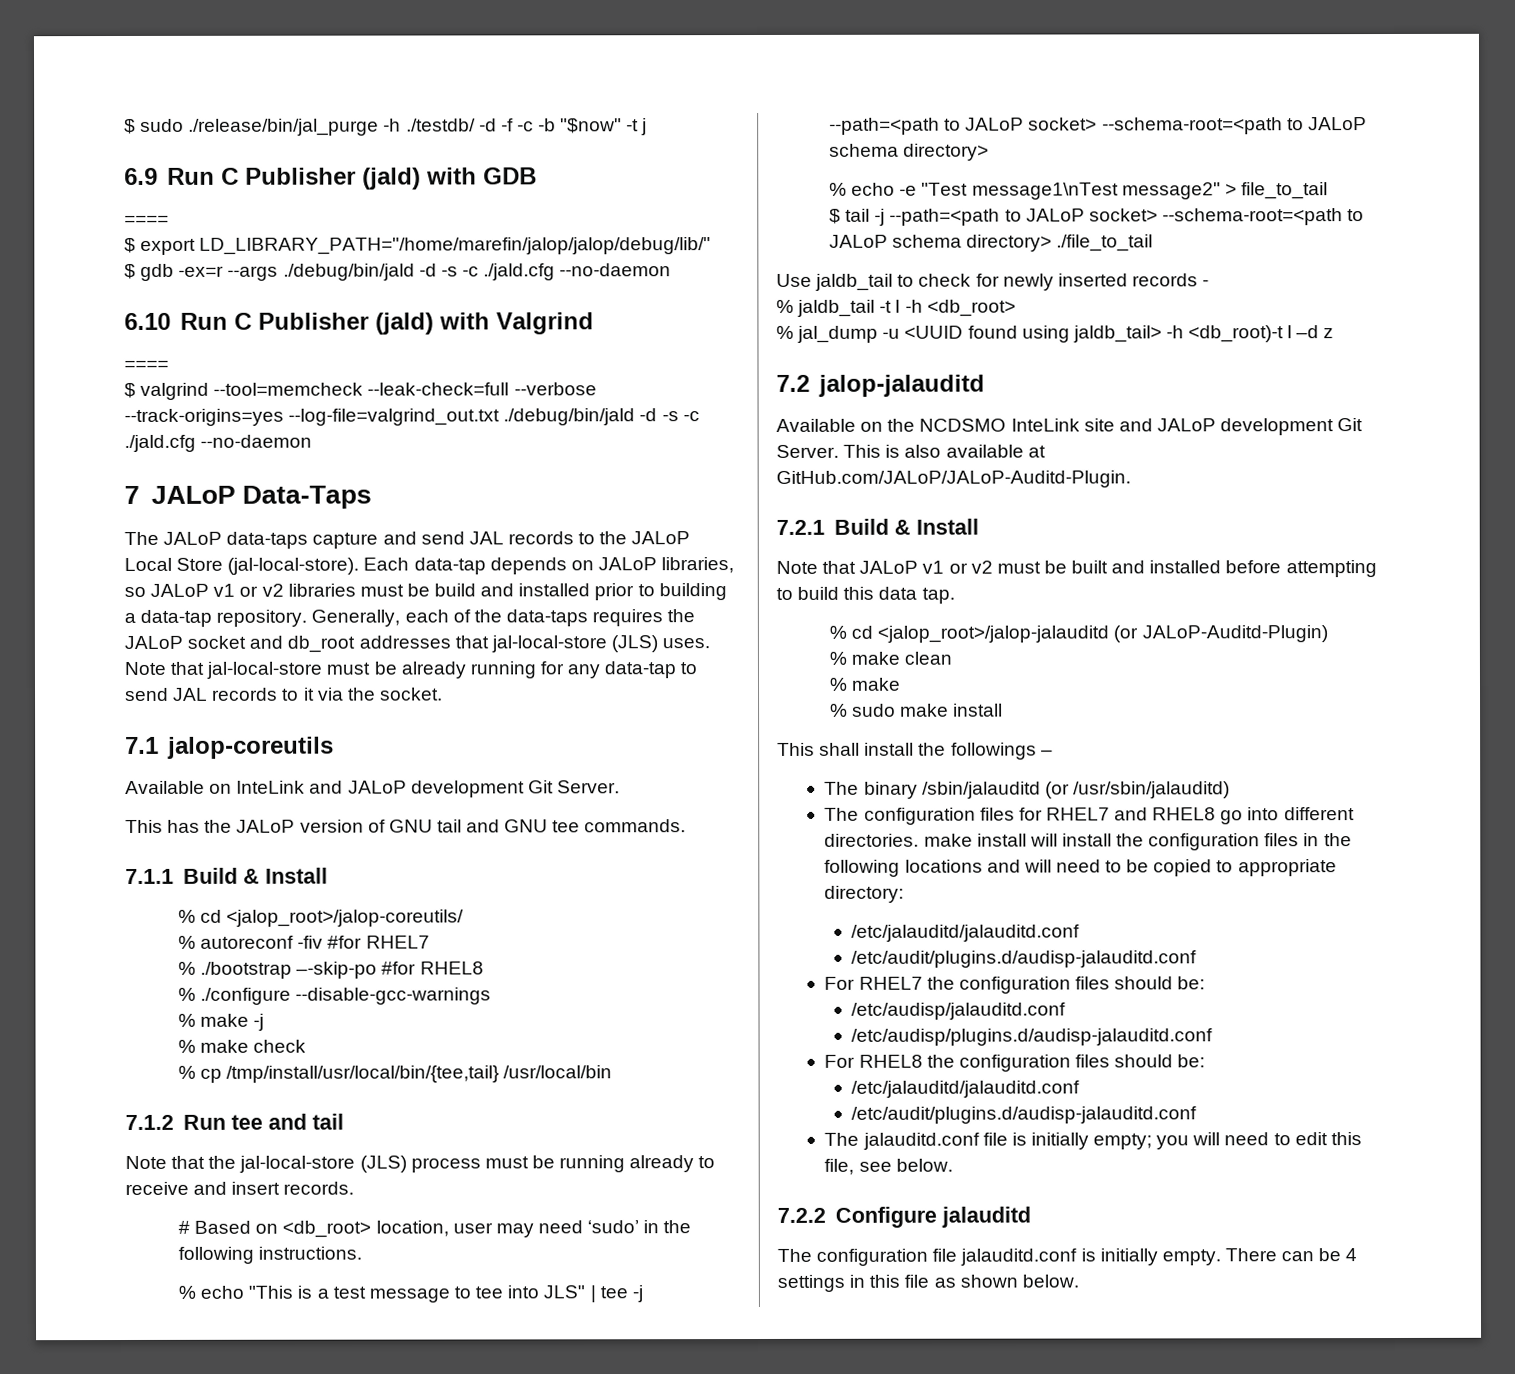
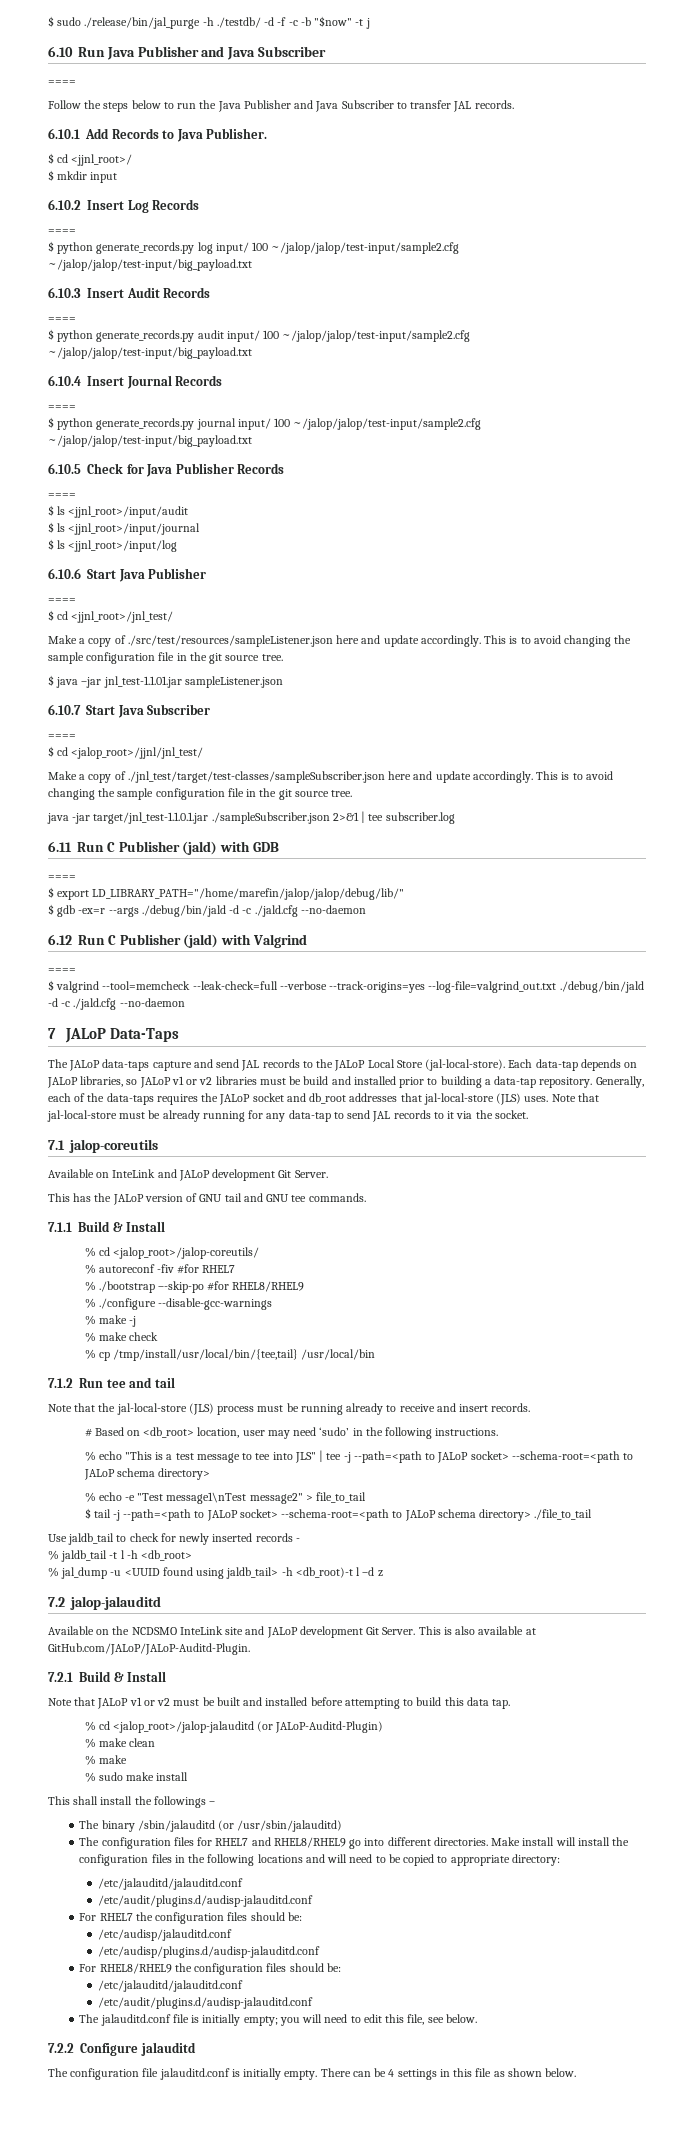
[124,167,158,185] 6.9 -> [48,46,326,60] [48,80,76,85] [48,100,514,112] [48,128,268,142] [48,153,133,166] [48,170,118,183] [48,199,200,213] [48,229,76,234] [48,241,460,254] [48,259,252,271] [48,287,211,298] [48,317,76,322] [48,329,471,342] [48,347,252,359] [48,375,223,389] [48,405,76,410] [48,417,482,430] [48,435,252,447] [48,463,285,477] [48,493,76,498] [48,505,189,518] [48,522,201,535] [48,539,178,552] [48,568,207,582] [48,598,76,603] [48,610,174,623] [48,635,632,647] [48,652,283,664] [48,675,283,688] [48,704,211,718] [48,734,76,739] [48,746,204,759] [48,771,613,783] [48,788,353,800] [47,811,455,824] [48,841,72,852] 6.10 Run Java Publisher and Java Subscriber // ==== // Follow the steps below to run the Java Publisher and Java Subscriber to transfer JAL records. // 6.10.1 Add Records to Java Publisher. // $ cd <jjnl_root>/ // $ mkdir input // 6.10.2 Insert Log Records // ==== // $ python generate_records.py log input/ 100 ~/jalop/jalop/test-input/sample2.cfg ~/jalop/jalop/test-input/big_payload.txt // 6.10.3 Insert Audit Records // ==== // $ python generate_records.py audit input/ 100 ~/jalop/jalop/test-input/sample2.cfg ~/jalop/jalop/test-input/big_payload.txt // 6.10.4 Insert Journal Records // ==== // $ python generate_records.py journal input/ 100 ~/jalop/jalop/test-input/sample2.cfg ~/jalop/jalop/test-input/big_payload.txt // 6.10.5 Check for Java Publisher Records // ==== // $ ls <jjnl_root>/input/audit // $ ls <jjnl_root>/input/journal // $ ls <jjnl_root>/input/log // 6.10.6 Start Java Publisher // ==== // $ cd <jjnl_root>/jnl_test/ // Make a copy of ./src/test/resources/sampleListener.json here and update accordingly. This is to avoid changing the sample configuration file in the git source tree. // $ java –jar jnl_test-1.1.01.jar sampleListener.json // 6.10.7 Start Java Subscriber // ==== // $ cd <jalop_root>/jjnl/jnl_test/ // Make a copy of ./jnl_test/target/test-classes/sampleSubscriber.json here and update accordingly. This is to avoid changing the sample configuration file in the git source tree. // java -jar target/jnl_test-1.1.0.1.jar ./sampleSubscriber.json 2>&1 | tee subscriber.log // 6.11
[440,263,672,281] [124,312,171,330] -s -c ./jald.cfg --no-daemon // 6.10 -> [242,905,366,917] [48,934,72,945] -c ./jald.cfg --no-daemon // 6.12
[661,411,679,422] -s -> (58, 1002) none
[419,961,484,975] RHEL8 -> [232,1281,305,1292] RHEL8/RHEL9
[1152,807,1217,821] RHEL8 -> [273,1837,346,1848] RHEL8/RHEL9
[923,833,973,847] make -> [491,1837,521,1846] Make
[858,1054,923,1068] RHEL8 -> [99,1963,172,1974] RHEL8/RHEL9

